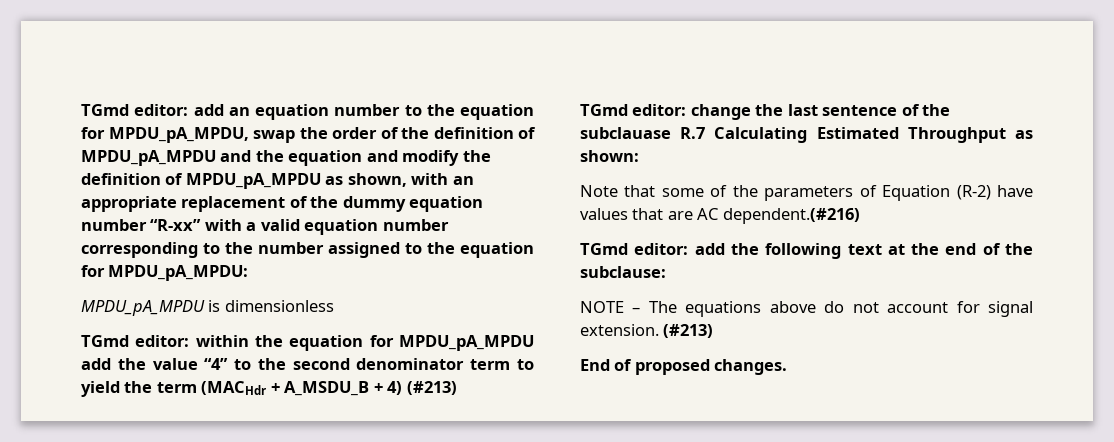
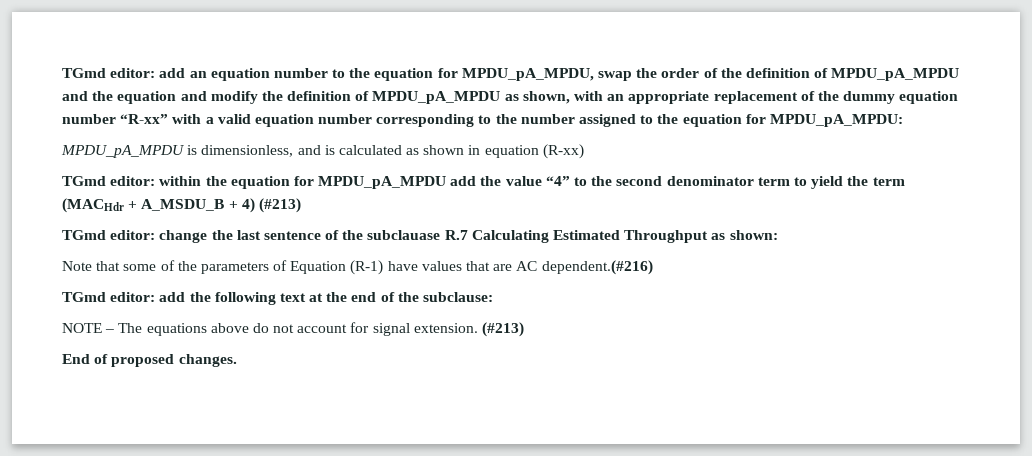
[224,300,334,312] dimensionless -> [201,144,584,159] dimensionless, and is calculated as shown in equation (R-xx)
[956,185,991,200] (R-2) -> [350,260,384,275] (R-1)

